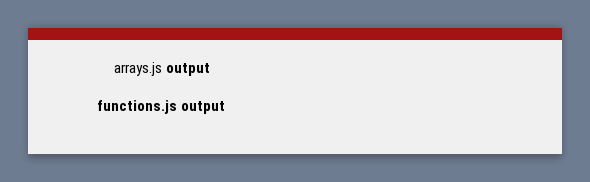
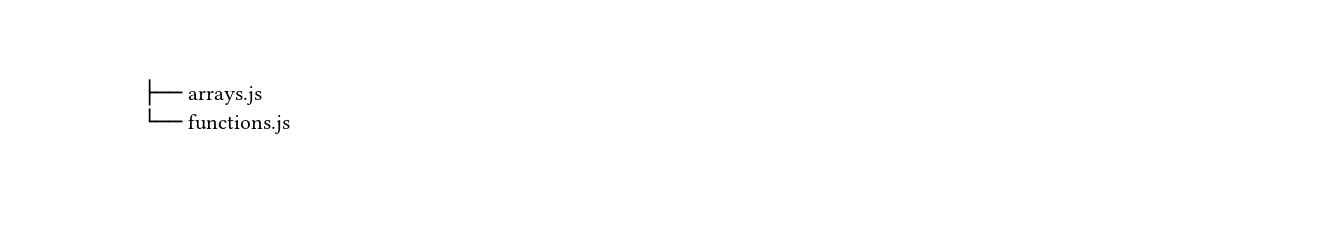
(113, 69) none -> [142,79,183,106] ├──
[166,63,211,76] [97,100,226,114] output // functions.js output -> [142,108,290,134] // └── functions.js

